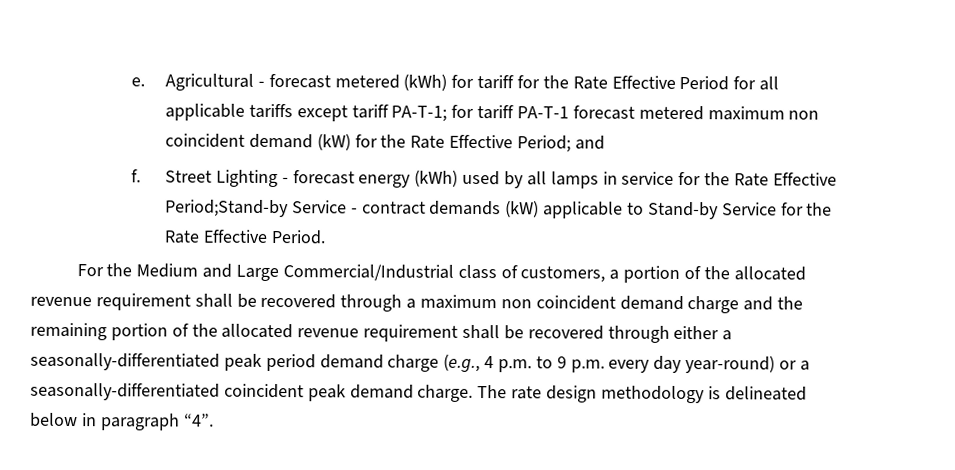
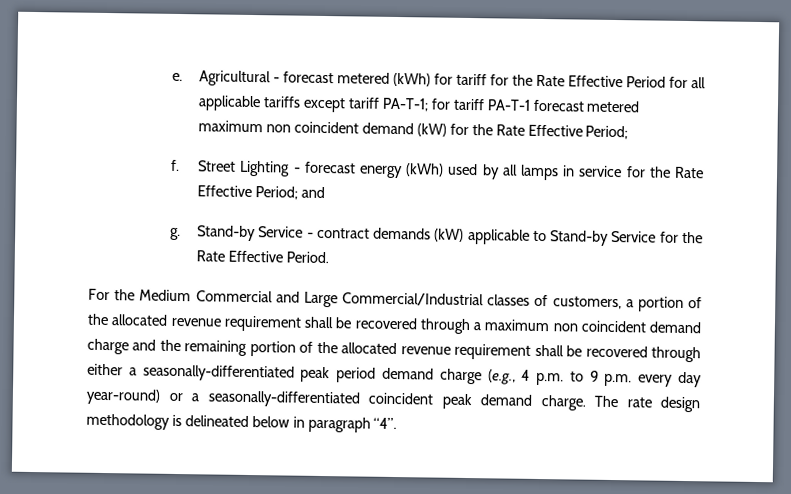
[574,135,605,150] and -> (629, 132) none
[164,199,289,218] Period;Stand-by -> [255,186,326,200] [170,225,257,242] Period; and // g. Stand-by
(199, 270) none -> [195,290,273,303] Commercial
[457,264,497,280] class -> [487,294,531,306] classes

